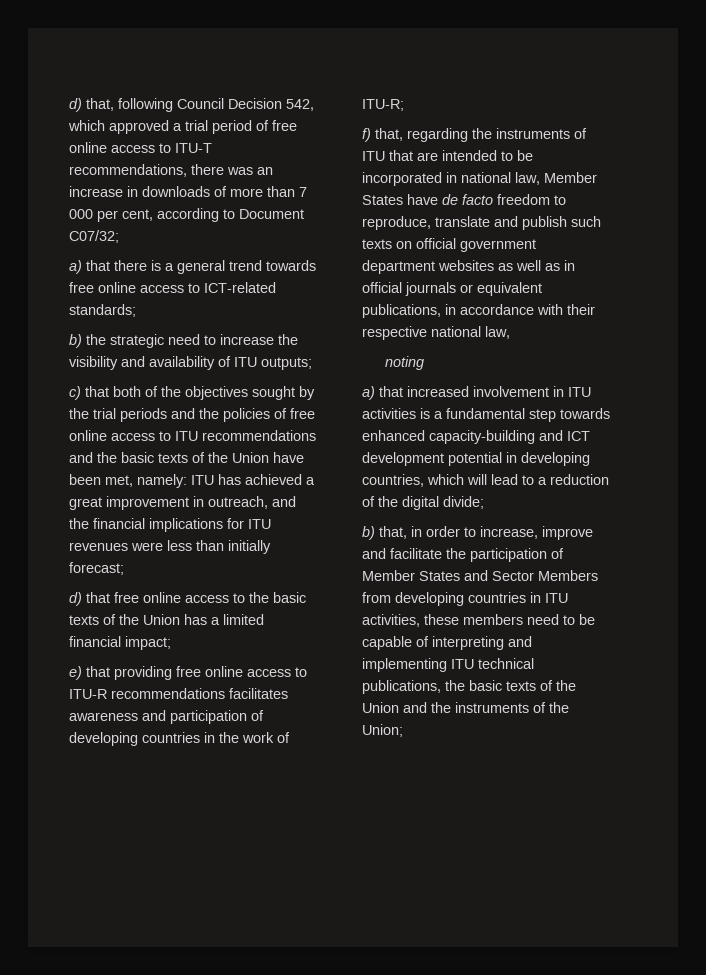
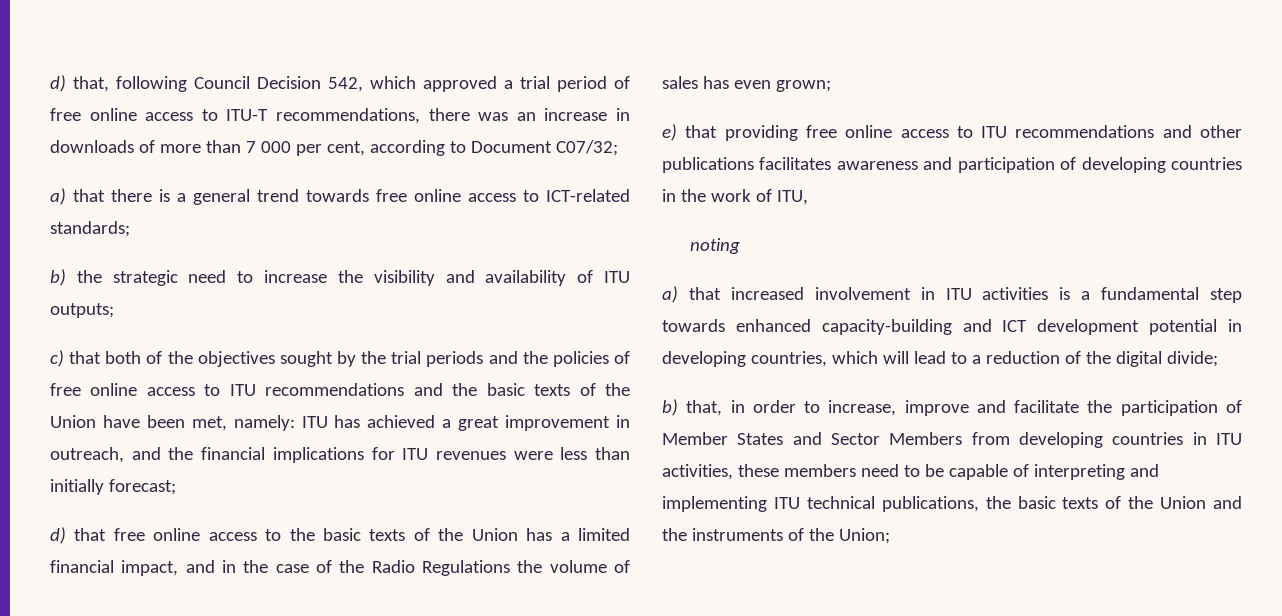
[125,636,171,650] impact; -> [121,560,630,576] [662,76,831,92] impact, and in the case of the Radio Regulations the volume of sales has even grown;
[69,688,225,699] ITU-R recommendations -> [981,125,1242,138] [662,157,754,173] ITU recommendations and other publications
[362,99,404,111] [362,128,587,142] [362,150,533,161] [362,172,597,186] [362,194,566,205] [362,216,601,230] [362,238,536,252] [362,260,575,274] [362,282,542,296] [362,304,595,318] [362,326,510,340] ITU-R; // f) that, regarding the instruments of ITU that are intended to be incorporated in national law, Member States have de facto freedom to reproduce, translate and publish such texts on official government department websites as well as in official journals or equivalent publications, in accordance with their respective national law, -> [776,190,808,205] ITU,

